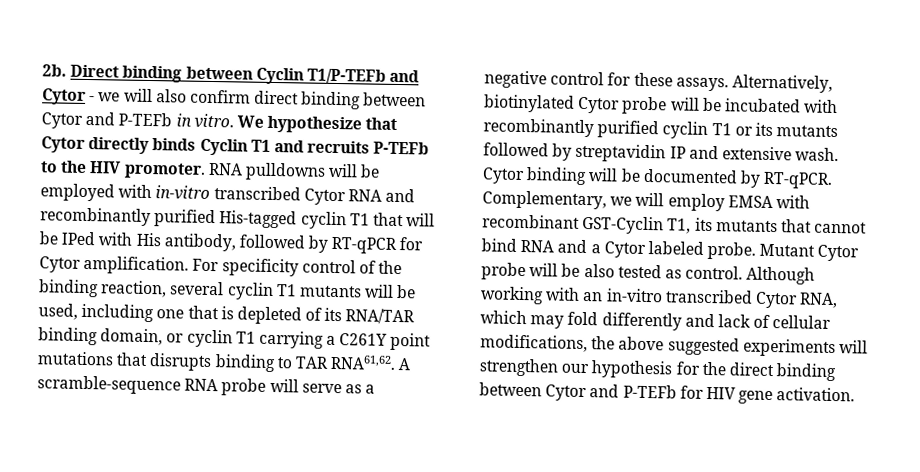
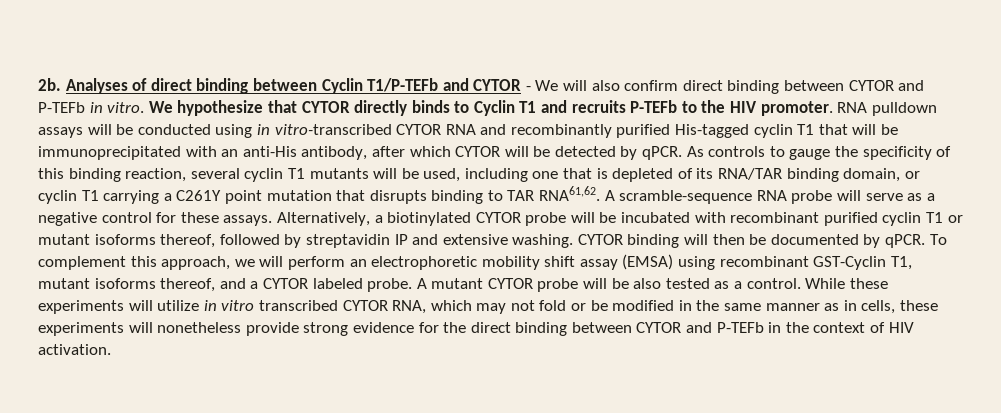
[70,64,120,78] Direct -> [65,78,192,94] Analyses of direct
[42,88,121,105] Cytor - we -> [473,79,559,91] CYTOR - We
[41,112,83,129] Cytor -> [848,80,894,91] CYTOR
[41,136,85,153] Cytor -> [301,101,350,113] CYTOR
(197, 144) none -> [454,101,470,113] to
[244,162,381,181] [40,183,346,206] pulldowns will be employed with in-vitro transcribed Cytor -> [871,102,937,116] [38,124,442,138] pulldown assays will be conducted using in vitro-transcribed CYTOR
[61,231,424,255] [39,255,403,277] IPed with His antibody, followed by RT-qPCR for Cytor amplification. For specificity control of the -> [38,146,952,160] [38,168,64,179] immunoprecipitated with an anti-His antibody, after which CYTOR will be detected by qPCR. As controls to gauge the specificity of this
[37,351,114,366] mutations -> [266,190,332,201] mutation
[484,94,621,114] biotinylated Cytor -> [374,212,521,226] a biotinylated CYTOR
[483,118,594,138] recombinantly -> [730,212,820,223] recombinant
[754,122,839,138] its mutants -> [38,234,216,248] mutant isoforms thereof,
[795,147,840,162] [482,167,525,185] wash. Cytor -> [512,234,623,248] washing. CYTOR
(619, 175) none -> [712,234,745,245] then
[763,171,834,189] [482,190,810,212] [482,214,868,235] [481,238,555,253] RT-qPCR. Complementary, we will employ EMSA with recombinant GST-Cyclin T1, its mutants that cannot bind RNA -> [885,234,947,248] [38,254,912,270] [38,278,216,292] qPCR. To complement this approach, we will perform an electrophoretic mobility shift assay (EMSA) using recombinant GST-Cyclin T1, mutant isoforms thereof,
[603,241,646,258] Cytor -> [262,278,308,289] CYTOR
[759,243,860,262] Mutant Cytor -> [416,278,533,289] A mutant CYTOR
[685,265,816,285] [480,286,839,309] [480,310,832,331] [480,334,868,358] [479,358,674,379] control. Although working with an in-vitro transcribed Cytor RNA, which may fold differently and lack of cellular modifications, the above suggested experiments will strengthen our hypothesis -> [734,278,888,289] [38,300,938,314] [38,322,414,336] a control. While these experiments will utilize in vitro transcribed CYTOR RNA, which may not fold or be modified in the same manner as in cells, these experiments will nonetheless provide strong evidence
[545,384,774,405] Cytor and P-TEFb for HIV gene -> [636,322,914,333] CYTOR and P-TEFb in the context of HIV

